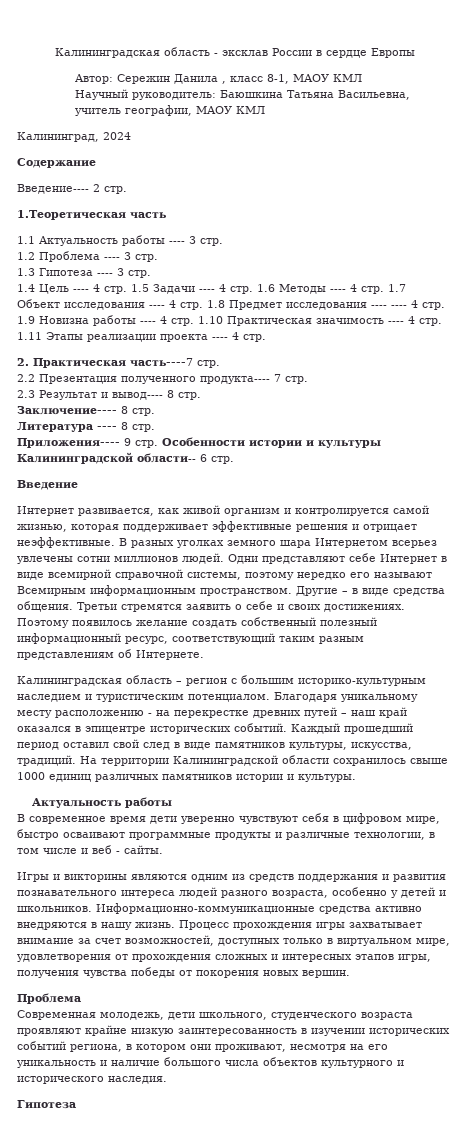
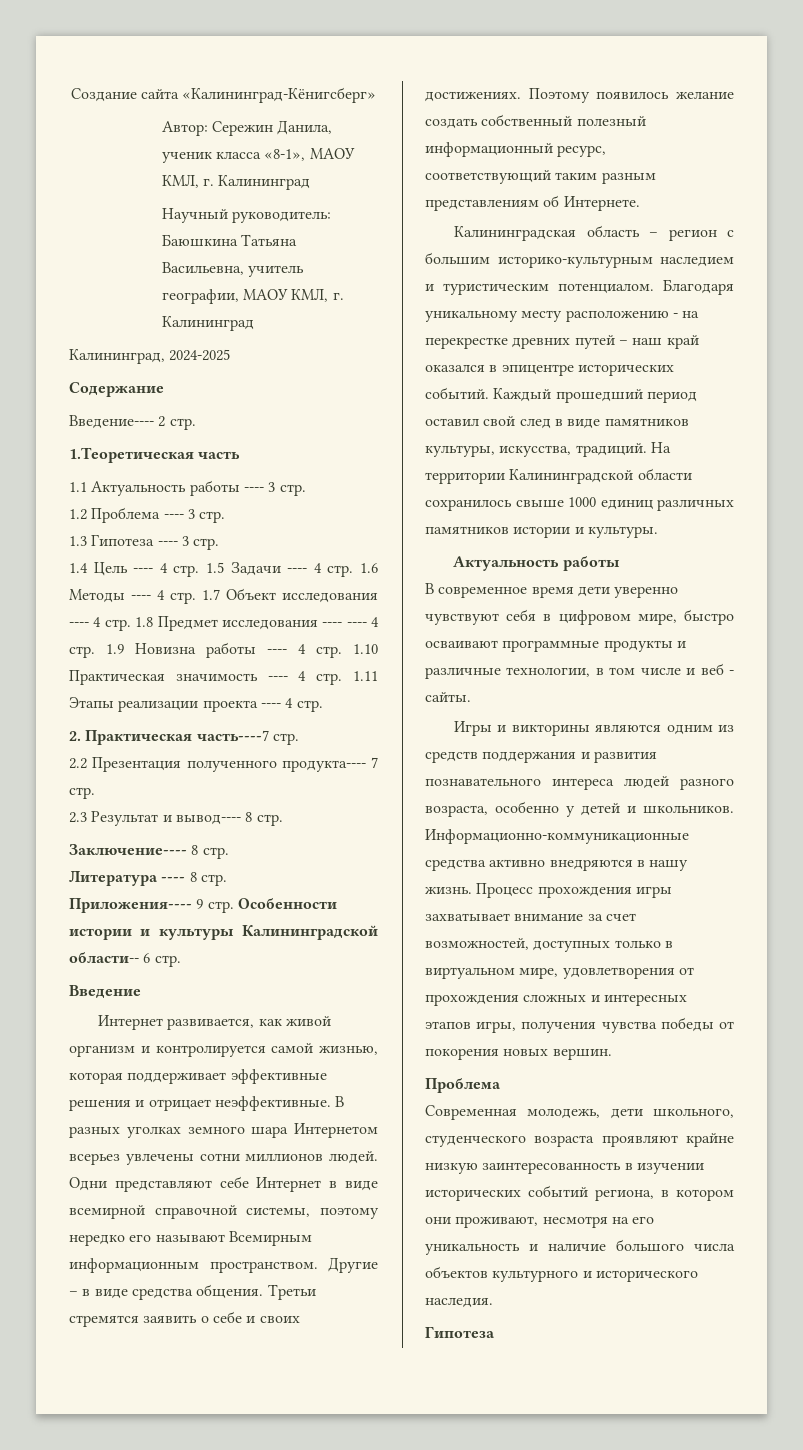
[54,47,415,58] [75,74,363,84] Калининградская область - эксклав России в сердце Европы // Автор: Сережин Данила , класс 8-1, МАОУ КМЛ -> [70,87,377,103] [161,120,333,136] [161,148,355,163] [161,174,311,190] Создание сайта «Калининград-Кёнигсберг» // Автор: Сережин Данила, ученик класса «8-1», МАОУ КМЛ, г. Калининград
[236,106,266,114] КМЛ -> [291,288,344,302] [161,316,254,331] КМЛ, г. Калининград
[103,132,131,140] 2024 -> [169,349,231,361] 2024-2025

